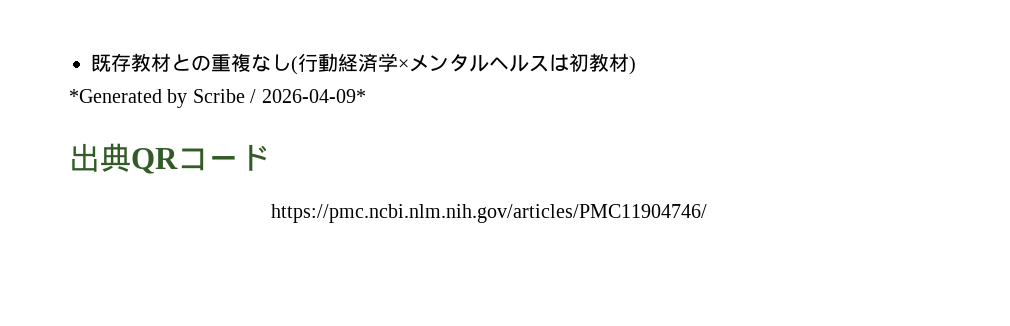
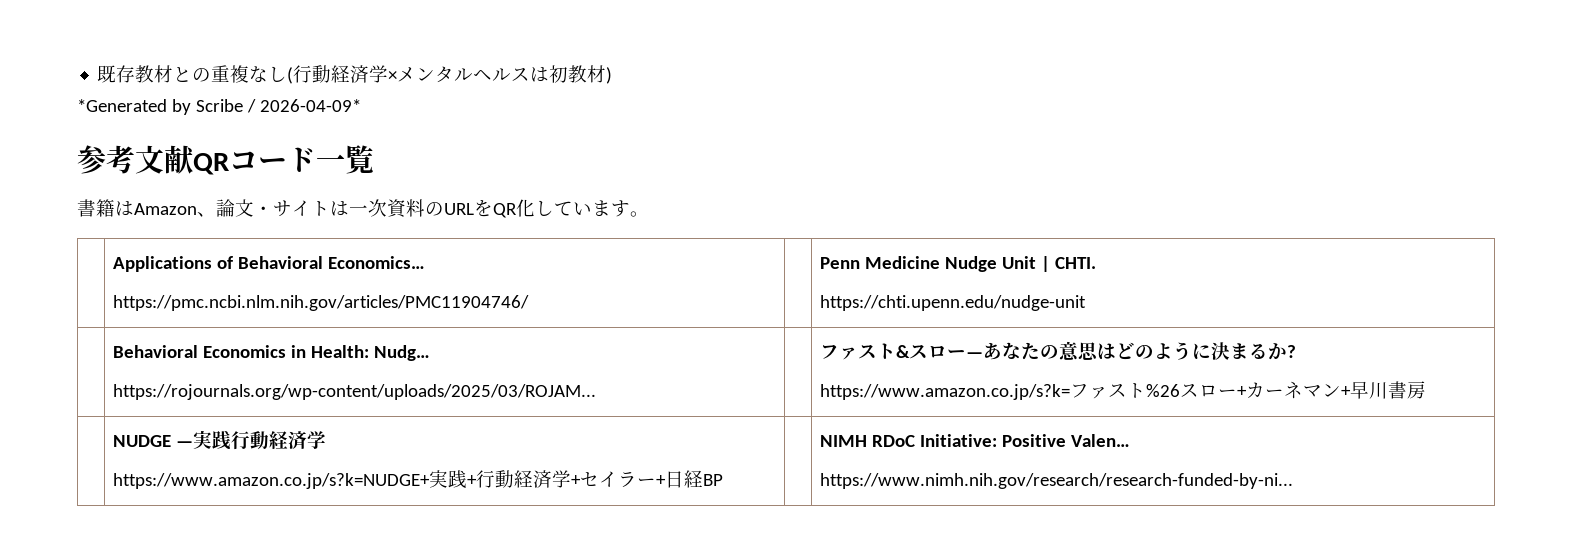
[69,143,131,172] 出典 -> [77,145,195,174] 参考文献
[271,204,707,223] // https://pmc.ncbi.nlm.nih.gov/articles/PMC11904746/ -> [316,145,374,174] [77,199,649,218] [112,256,425,272] [112,295,529,311] [819,256,1096,272] [819,295,1086,311] [112,345,430,361] [112,384,596,400] [819,341,1296,361] [819,381,1426,400] [112,430,326,450] [112,470,723,489] [819,434,1130,447] [819,473,1293,489] 一覧 // 書籍はAmazon、論文・サイトは一次資料のURLをQR化しています。 // | Applications of Behavioral Economics… // https://pmc.ncbi.nlm.nih.gov/articles/PMC11904746/ | | Penn Medicine Nudge Unit | CHTI. // https://chti.upenn.edu/nudge-unit // | Behavioral Economics in Health: Nudg… // https://rojournals.org/wp-content/uploads/2025/03/ROJAM... | | ファスト&スロー—あなたの意思はどのように決まるか? // https://www.amazon.co.jp/s?k=ファスト%26スロー+カーネマン+早川書房 // | NUDGE —実践行動経済学 // https://www.amazon.co.jp/s?k=NUDGE+実践+行動経済学+セイラー+日経BP | | NIMH RDoC Initiative: Positive Valen… // https://www.nimh.nih.gov/research/research-funded-by-ni...

